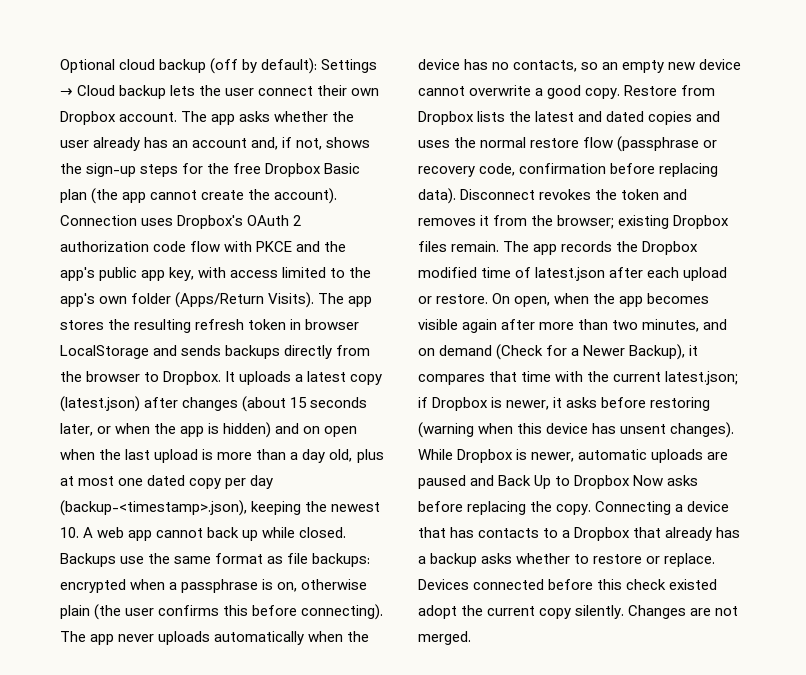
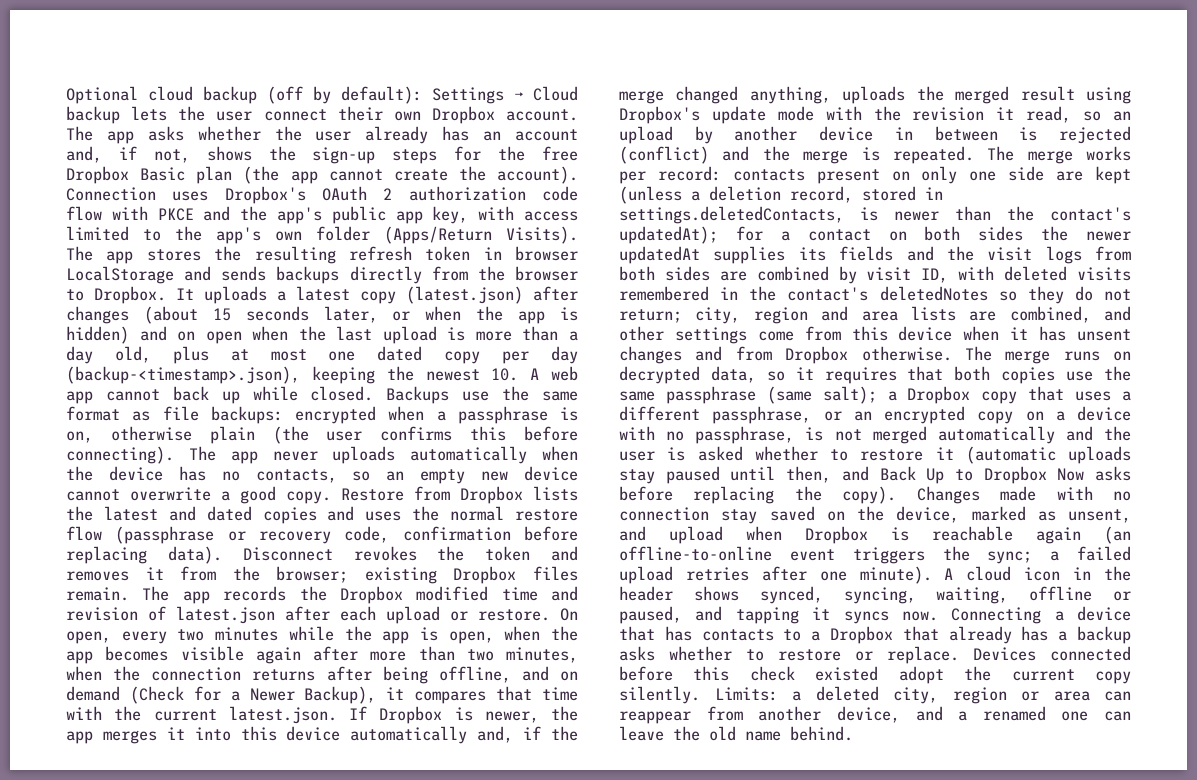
(512, 272) none -> [551,586,578,601] [66,607,138,621] and revision
(551, 301) none -> [121,626,494,644] every two minutes while the app is open,
(700, 325) none -> [66,666,511,684] when the connection returns after being offline,
[665,371,739,385] [418,397,711,411] [418,422,735,438] [418,449,729,463] [418,475,466,489] latest.json; if Dropbox is newer, it asks before restoring (warning when this device has unsent changes). While Dropbox is newer, automatic uploads are paused -> [228,706,578,724] [66,726,579,744] [619,86,1131,104] [619,106,1131,124] [619,126,1131,144] [619,146,1131,164] [619,166,1131,184] [619,186,943,204] [619,206,1131,224] [619,226,1131,244] [619,246,1131,264] [619,266,1131,284] [619,286,1131,304] [619,306,1131,324] [619,326,1131,344] [619,346,1131,364] [619,366,1131,384] [619,386,1131,404] [619,406,1131,424] [619,426,1131,444] [619,446,1131,464] [619,466,832,484] latest.json. If Dropbox is newer, the app merges it into this device automatically and, if the merge changed anything, uploads the merged result using Dropbox's update mode with the revision it read, so an upload by another device in between is rejected (conflict) and the merge is repeated. The merge works per record: contacts present on only one side are kept (unless a deletion record, stored in settings.deletedContacts, is newer than the contact's updatedAt); for a contact on both sides the newer updatedAt supplies its fields and the visit logs from both sides are combined by visit ID, with deleted visits remembered in the contact's deletedNotes so they do not return; city, region and area lists are combined, and other settings come from this device when it has unsent changes and from Dropbox otherwise. The merge runs on decrypted data, so it requires that both copies use the same passphrase (same salt); a Dropbox copy that uses a different passphrase, or an encrypted copy on a device with no passphrase, is not merged automatically and the user is asked whether to restore it (automatic uploads stay paused until then,
[556,504,592,515] copy. -> [842,486,1131,504] [619,506,1131,524] [619,526,1131,544] [619,546,1131,564] [619,566,1131,584] [619,586,1131,604] [619,606,938,624] copy). Changes made with no connection stay saved on the device, marked as unsent, and upload when Dropbox is reachable again (an offline-to-online event triggers the sync; a failed upload retries after one minute). A cloud icon in the header shows synced, syncing, waiting, offline or paused, and tapping it syncs now.
[628,605,739,619] [418,631,471,645] Changes are not merged. -> [714,686,1131,704] [619,706,1131,724] [619,726,853,741] Limits: a deleted city, region or area can reappear from another device, and a renamed one can leave the old name behind.

